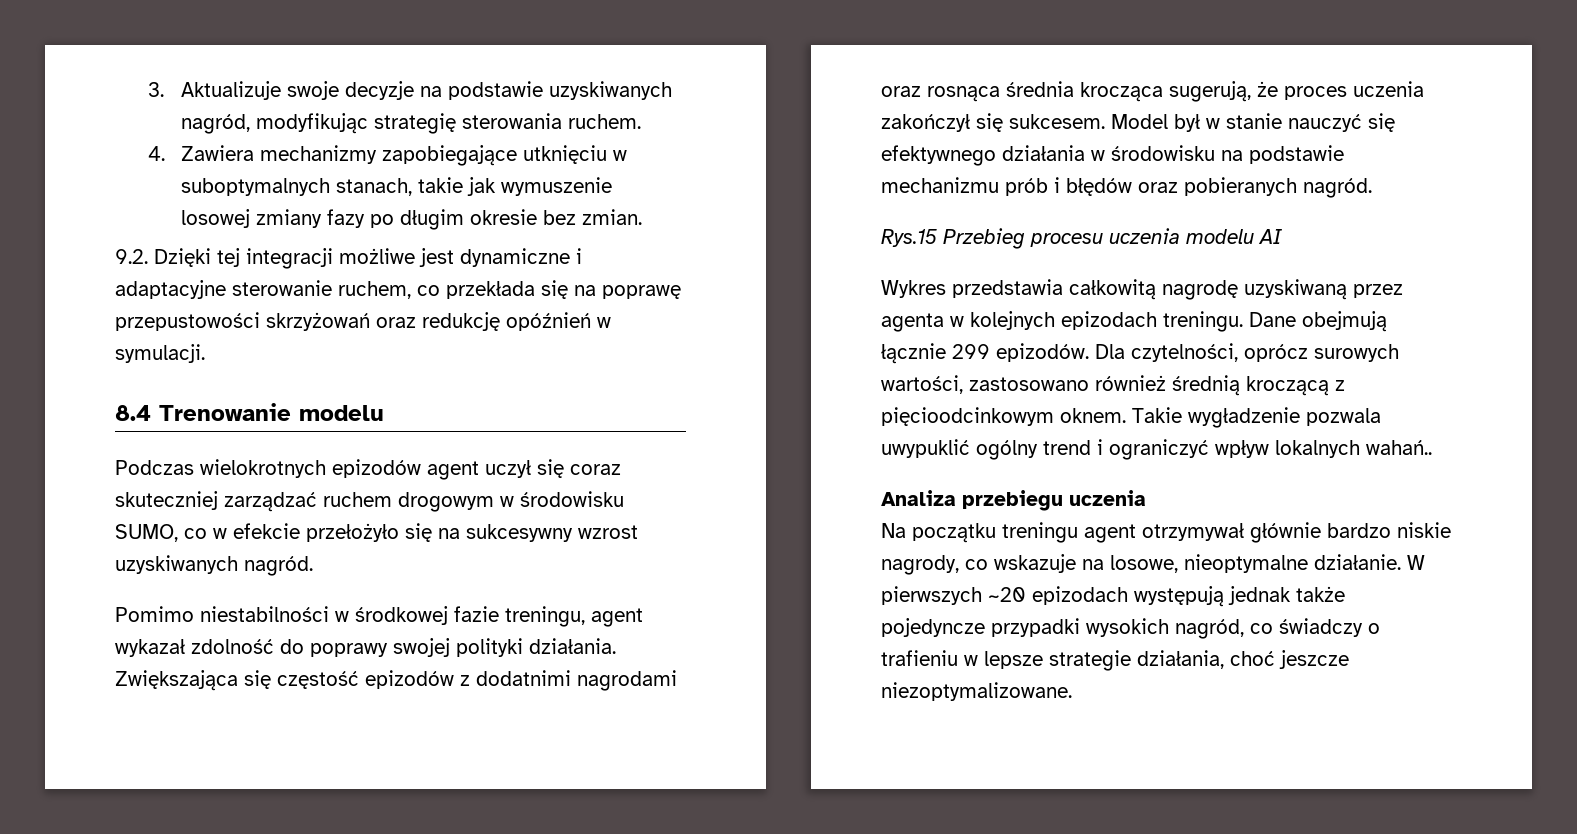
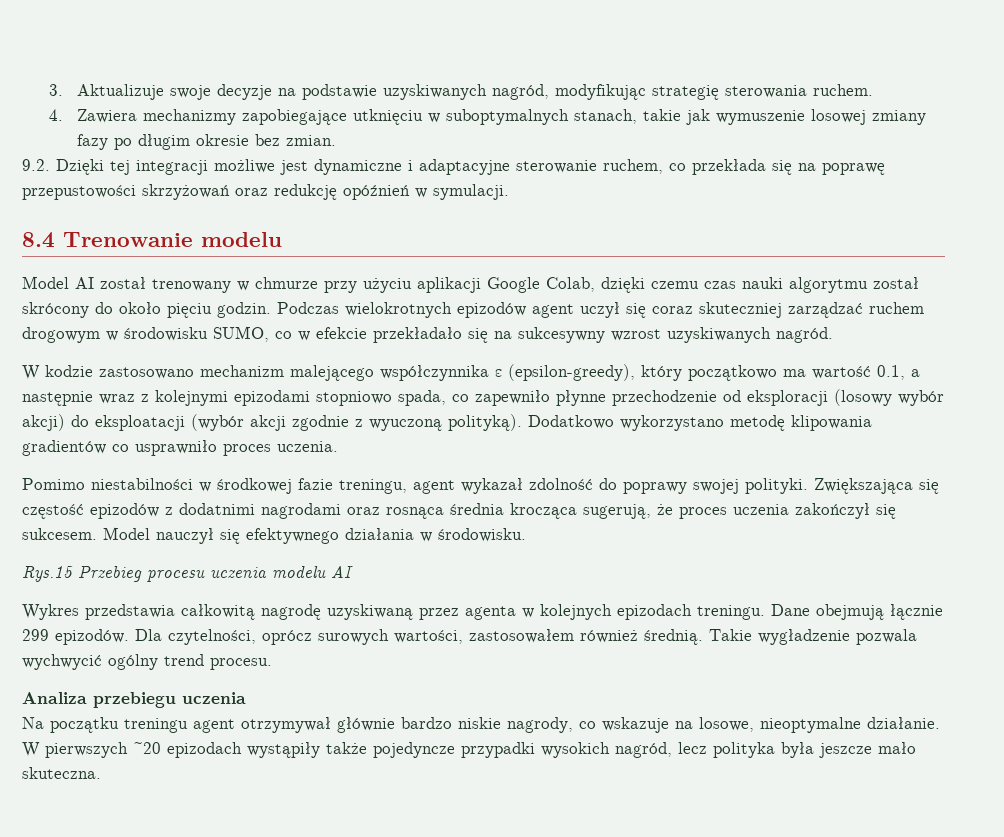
(384, 413) none -> [22,276,919,293] [22,302,271,318] Model AI został trenowany w chmurze przy użyciu aplikacji Google Colab, dzięki czemu czas nauki algorytmu został skrócony do około pięciu godzin.
[306,523,399,542] przełożyło -> [373,327,462,343] przekładało
(313, 566) none -> [22,364,920,381] [22,389,944,406] [22,414,872,431] [22,440,338,456] // W kodzie zastosowano mechanizm malejącego współczynnika ε (epsilon-greedy), który początkowo ma wartość 0.1, a następnie wraz z kolejnymi epizodami stopniowo spada, co zapewniło płynne przechodzenie od eksploracji (losowy wybór akcji) do eksploatacji (wybór akcji zgodnie z wyuczoną polityką). Dodatkowo wykorzystano metodę klipowania gradientów co usprawniło proces uczenia.
[456,638,616,657] polityki działania. -> [745,478,808,494] polityki.
[1174,113,1395,132] [881,145,1344,166] [881,177,1372,198] był w stanie nauczyć się efektywnego działania w środowisku na podstawie mechanizmu prób i błędów oraz pobieranych nagród. -> [156,528,526,544] nauczył się efektywnego działania w środowisku.
[969,375,1345,396] [881,407,1126,426] zastosowano również średnią kroczącą z pięcioodcinkowym oknem. -> [469,629,703,645] zastosowałem również średnią.
[881,439,970,458] uwypuklić -> [22,654,102,670] wychwycić
[1097,439,1432,460] i ograniczyć wpływ lokalnych wahań.. -> [210,658,272,670] procesu.
[1134,586,1291,607] występują jednak -> [247,742,320,758] wystąpiły
[1250,618,1380,637] [881,650,1349,671] [881,682,1072,701] co świadczy o trafieniu w lepsze strategie działania, choć jeszcze niezoptymalizowane. -> [678,742,916,758] [22,767,101,779] lecz polityka była jeszcze mało skuteczna.

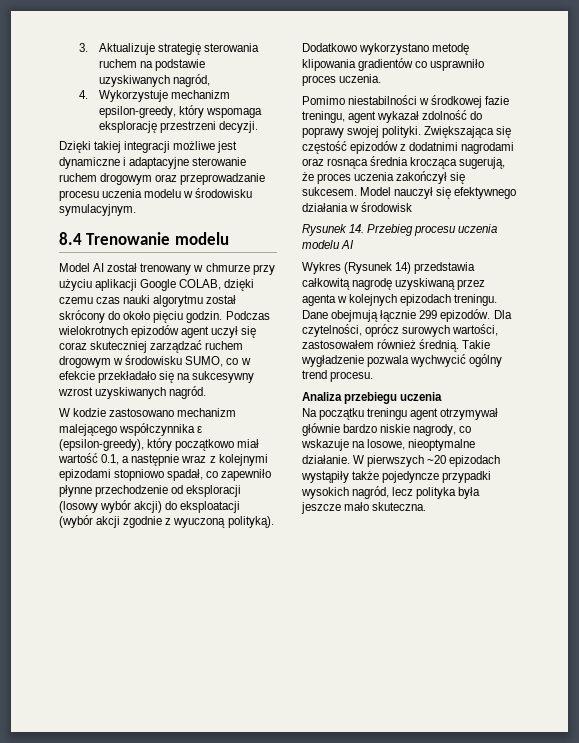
[169,84,272,100] swoje decyzje -> [157,43,260,55] [98,59,137,68] strategię sterowania ruchem
[554,84,873,100] [49,109,926,125] [76,134,336,150] [22,159,130,175] modyfikując strategię sterowania ruchem. // 4. Zawiera mechanizmy zapobiegające utknięciu w suboptymalnych stanach, takie jak wymuszenie losowej zmiany fazy po długim okresie bez zmian. // 9.2. Dzięki tej -> [78,90,230,102] [98,105,263,118] [98,121,259,133] [59,141,122,153] // 4. Wykorzystuje mechanizm epsilon-greedy, który wspomaga eksplorację przestrzeni decyzji. // Dzięki takiej
[603,159,885,175] [22,184,509,200] ruchem, co przekłada się na poprawę przepustowości skrzyżowań oraz redukcję opóźnień w symulacji. -> [59,173,266,185] [59,188,253,201] [59,204,136,216] ruchem drogowym oraz przeprowadzanie procesu uczenia modelu w środowisku symulacyjnym.
[546,277,595,292] Colab, -> [179,279,222,290] COLAB,
[783,369,806,377] ma -> [237,439,260,448] miał
[398,390,446,406] spada, -> [167,469,204,481] spadał,
[438,528,526,542] [22,566,73,582] środowisku. // Rys.15 -> [361,202,413,212] [302,224,365,236] środowisk // Rysunek 14.
(79, 612) none -> [344,262,412,274] (Rysunek 14)

